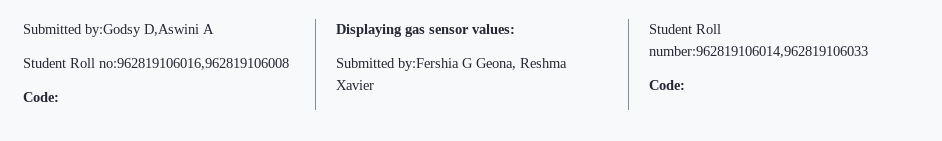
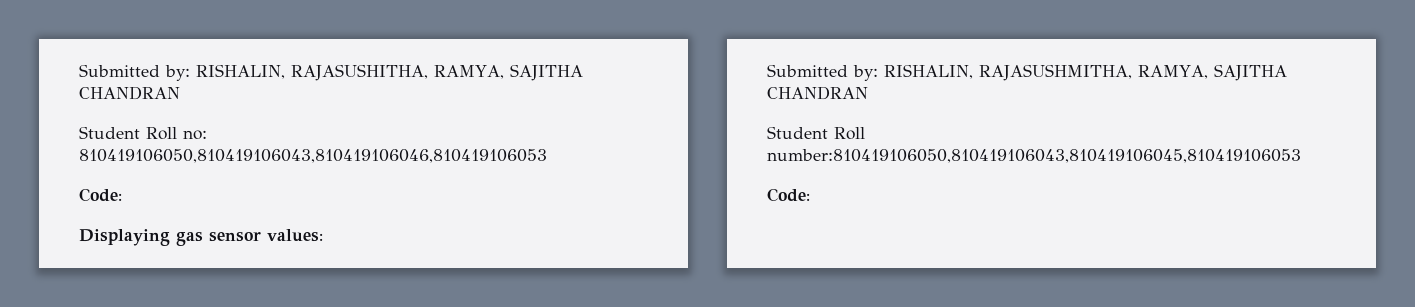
[23,24,214,37] [23,58,289,70] Submitted by:Godsy D,Aswini A // Student Roll no:962819106016,962819106008 -> [79,64,583,81] [79,86,180,100] [79,126,207,140] [79,149,547,163] Submitted by: RISHALIN, RAJASUSHITHA, RAMYA, SAJITHA CHANDRAN // Student Roll no: 810419106050,810419106043,810419106046,810419106053
[398,58,567,71] [336,80,374,90] [649,24,721,34] [649,46,868,58] by:Fershia G Geona, Reshma Xavier // Student Roll number:962819106014,962819106033 -> [853,64,1287,81] [767,86,868,100] [767,126,865,140] [767,149,1301,163] by: RISHALIN, RAJASUSHMITHA, RAMYA, SAJITHA CHANDRAN // Student Roll number:810419106050,810419106043,810419106045,810419106053

